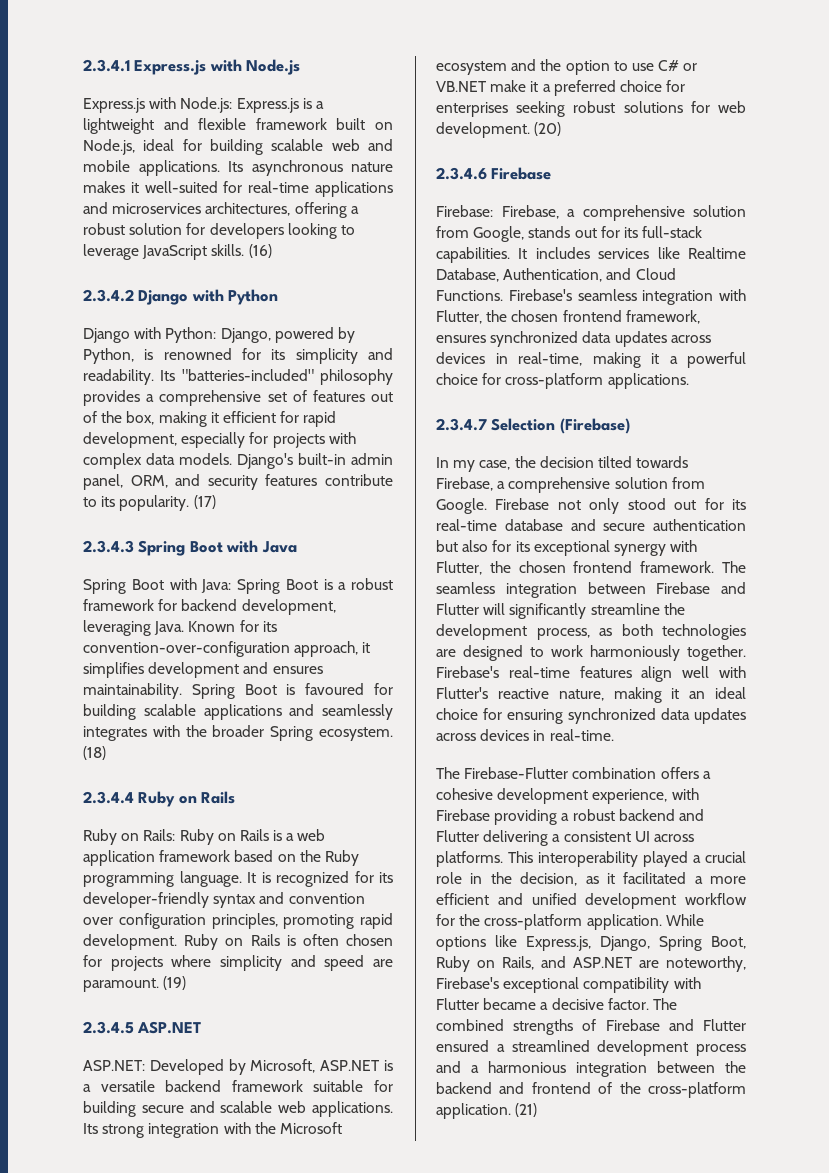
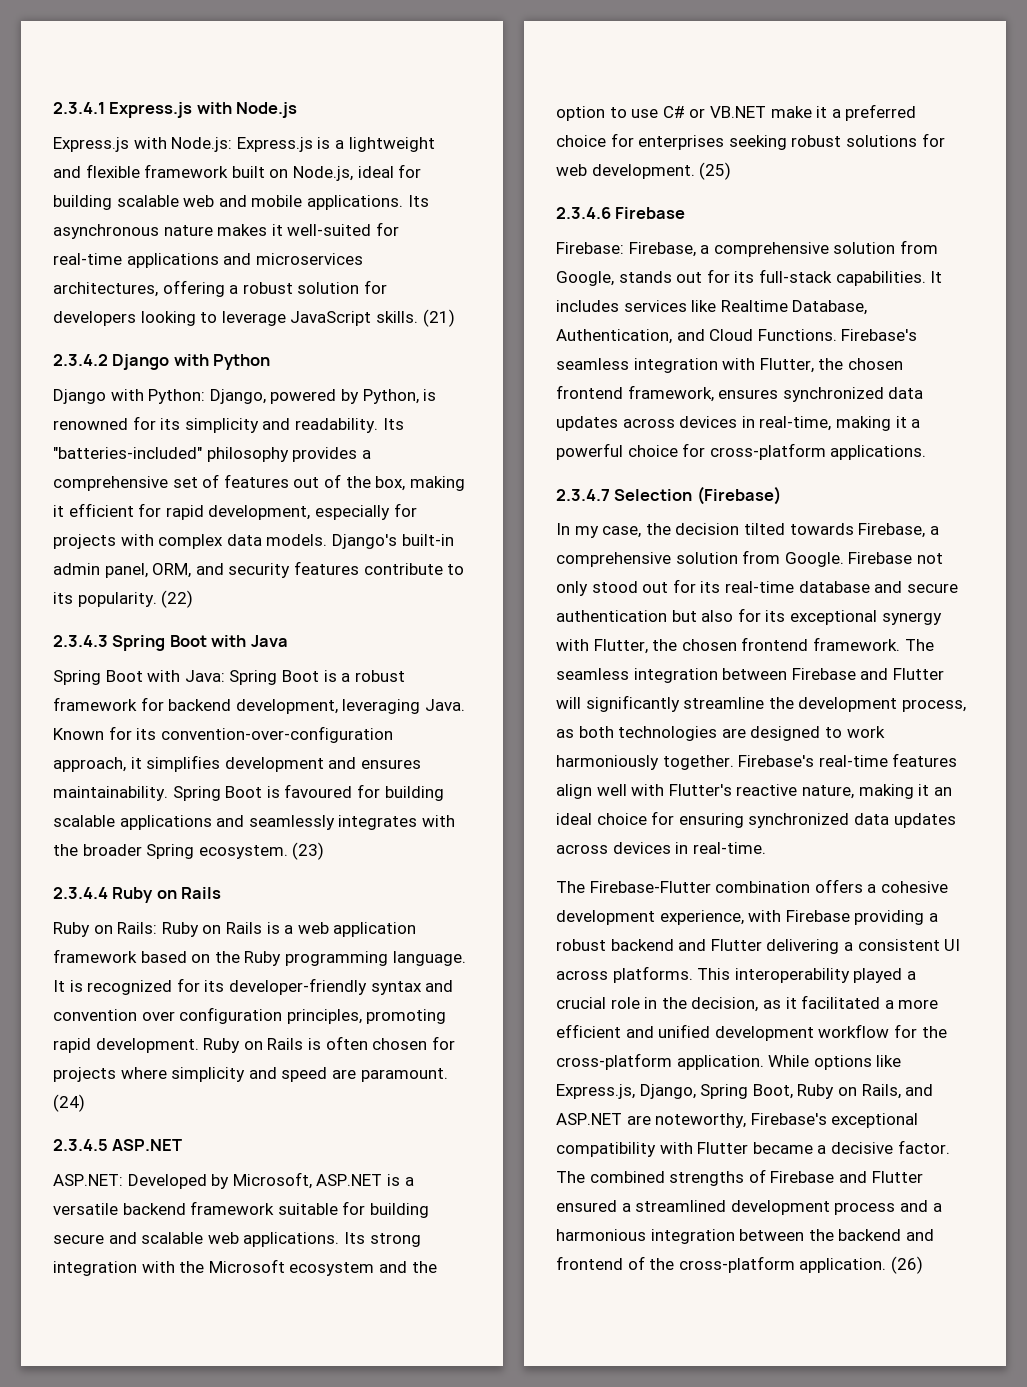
[248,244,272,258] (16) -> [422,309,455,327] (21)
[193,495,216,509] (17) -> [161,590,194,608] (22)
[83,746,106,760] (18) -> [292,842,325,860] (23)
[163,976,187,990] (19) -> [53,1094,85,1112] (24)
[534,122,562,136] (20) -> [699,162,732,180] (25)
[515,1103,538,1117] (21) -> [890,1256,923,1274] (26)

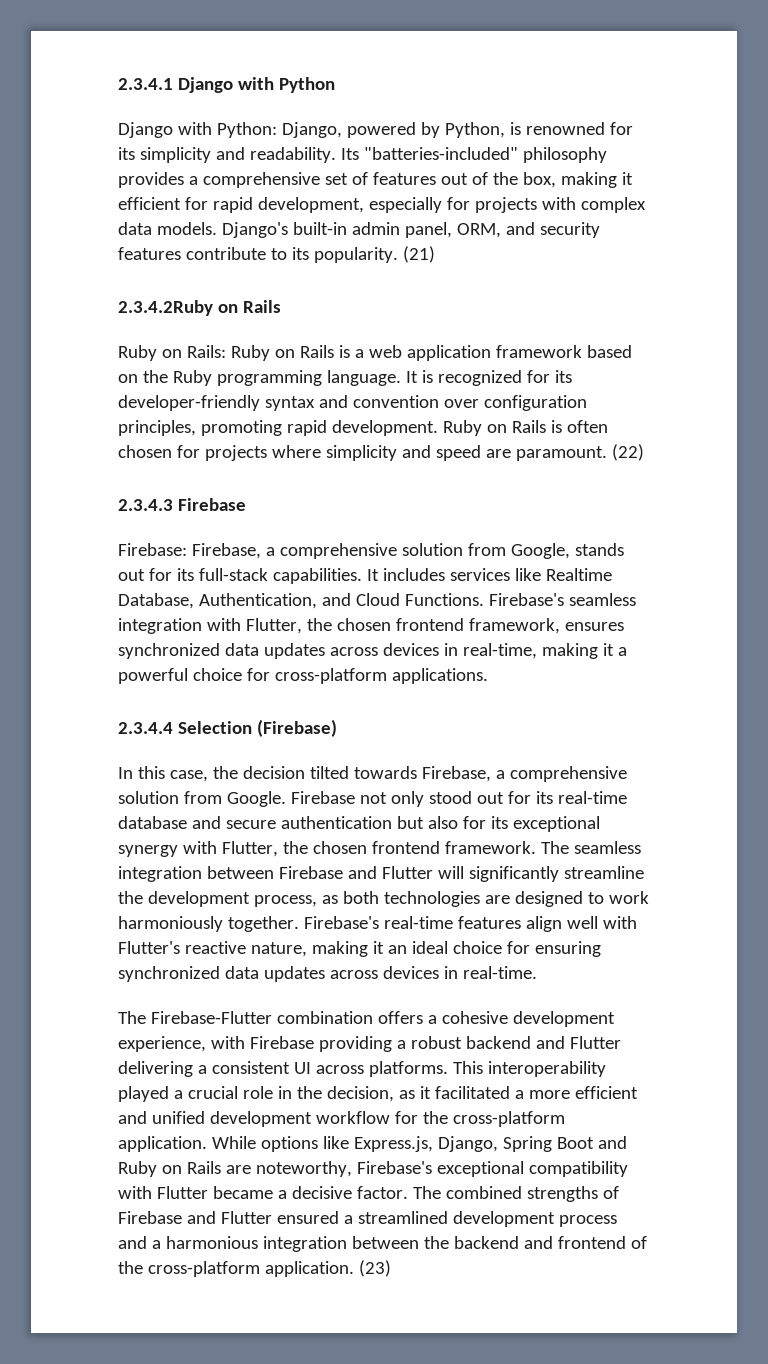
[109,102,298,118] [53,137,435,152] [53,164,422,181] [53,195,429,210] [53,222,399,239] [53,253,363,268] [53,280,387,297] [53,309,455,327] [53,354,108,366] Express.js with Node.js // Express.js with Node.js: Express.js is a lightweight and flexible framework built on Node.js, ideal for building scalable web and mobile applications. Its asynchronous nature makes it well-suited for real-time applications and microservices architectures, offering a robust solution for developers looking to leverage JavaScript skills. (21) // 2.3.4.2 -> (173, 84) none
[161,590,194,608] [53,635,288,651] [53,670,405,685] [53,697,465,714] [53,726,393,743] [53,755,421,772] [53,784,444,801] [53,815,455,830] [53,842,325,860] [53,887,154,903] (22) // 2.3.4.3 Spring Boot with Java // Spring Boot with Java: Spring Boot is a robust framework for backend development, leveraging Java. Known for its convention-over-configuration approach, it simplifies development and ensures maintainability. Spring Boot is favoured for building scalable applications and seamlessly integrates with the broader Spring ecosystem. (23) // 2.3.4.4 Ruby -> [402,246,435,263] [118,300,213,316] (21) // 2.3.4.2Ruby
[53,1094,85,1112] [53,1139,183,1151] [53,1172,414,1189] [53,1201,429,1218] [53,1232,421,1247] [53,1259,437,1276] [556,104,917,121] [556,133,945,150] [556,162,732,180] [556,207,611,219] (24) // 2.3.4.5 ASP.NET // ASP.NET: Developed by Microsoft, ASP.NET is a versatile backend framework suitable for building secure and scalable web applications. Its strong integration with the Microsoft ecosystem and the option to use C# or VB.NET make it a preferred choice for enterprises seeking robust solutions for web development. (25) // 2.3.4.6 -> [611,444,644,461] [118,499,173,511] (22) // 2.3.4.3
[556,489,610,501] 2.3.4.7 -> [118,722,173,734] 2.3.4.4
[574,526,599,538] my -> [137,766,165,779] this
[752,1084,934,1099] [556,1113,622,1125] Boot, Ruby on Rails, and ASP.NET -> [556,1136,627,1149] [118,1161,221,1177] Boot and Ruby on Rails
[890,1256,923,1274] (26) -> [358,1260,391,1277] (23)

